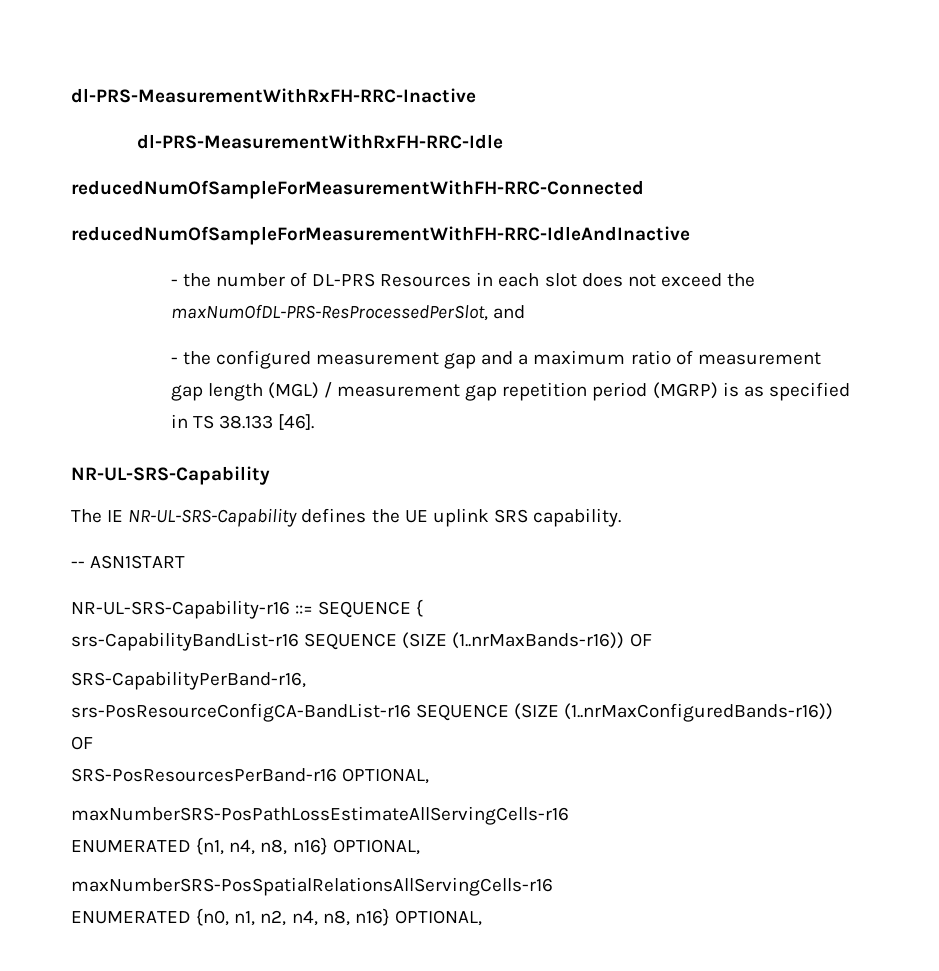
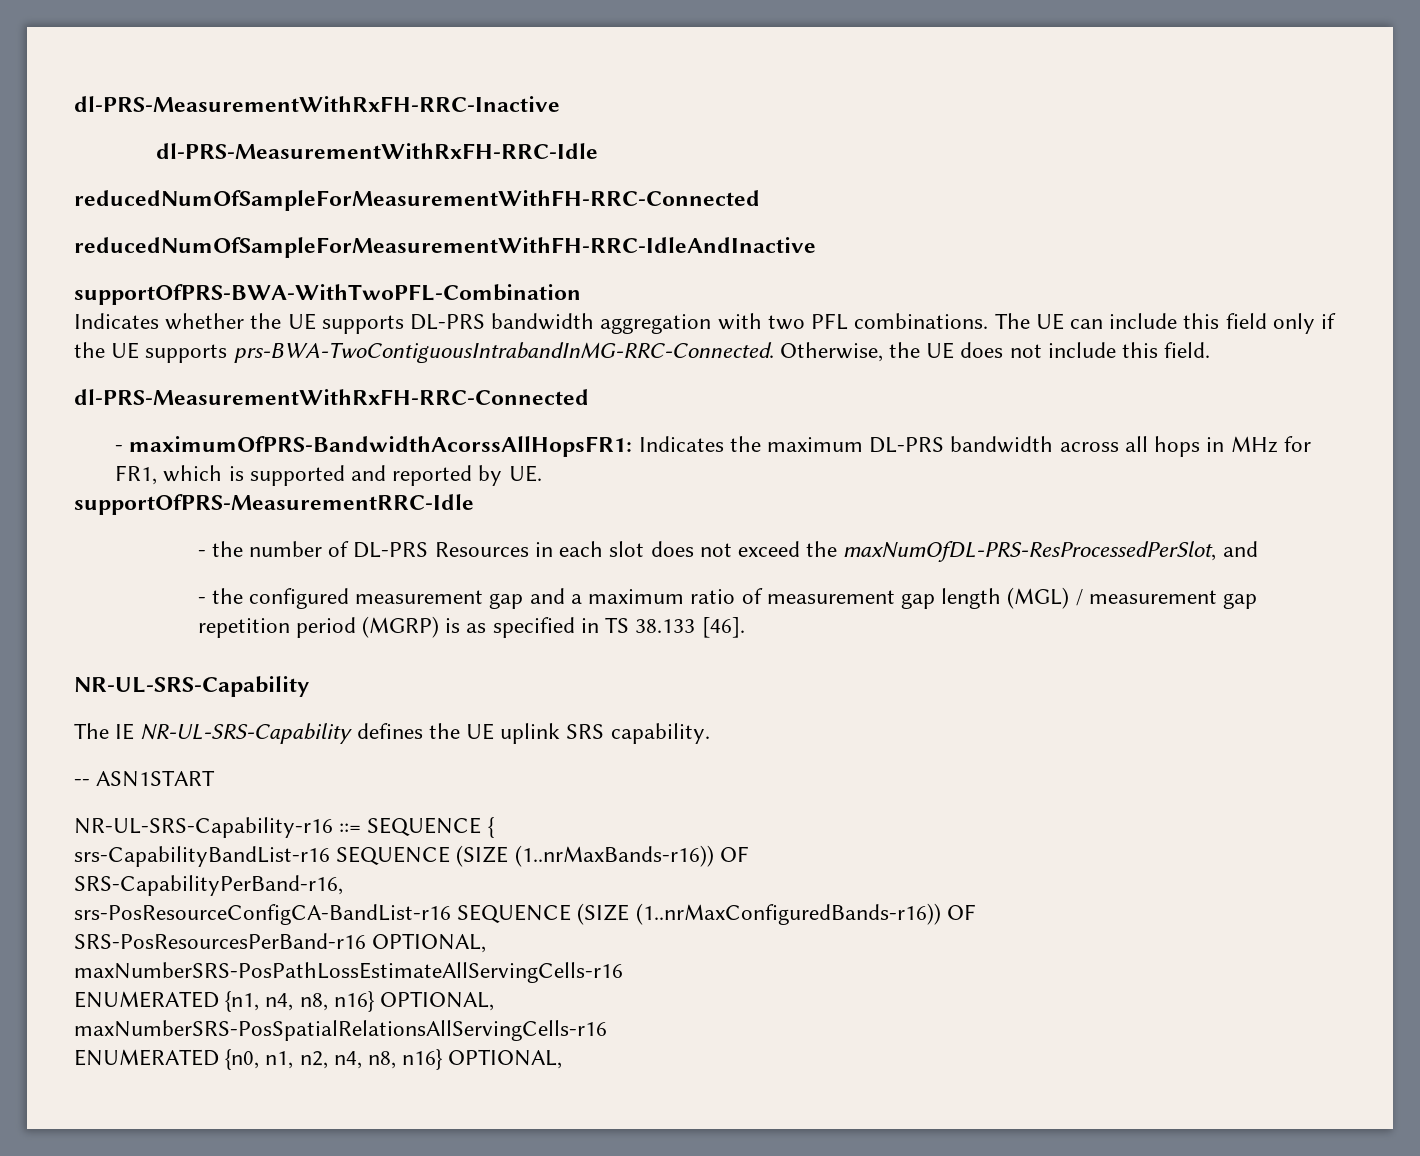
(690, 235) none -> [74,284,581,305] [74,313,1336,334] [74,342,1211,363] [74,389,589,405] [115,436,1311,457] [115,465,542,486] [74,494,474,515] // supportOfPRS-BWA-WithTwoPFL-Combination // Indicates whether the UE supports DL-PRS bandwidth aggregation with two PFL combinations. The UE can include this field only if the UE supports prs-BWA-TwoContiguousIntrabandInMG-RRC-Connected. Otherwise, the UE does not include this field. // dl-PRS-MeasurementWithRxFH-RRC-Connected // - maximumOfPRS-BandwidthAcorssAllHopsFR1: Indicates the maximum DL-PRS bandwidth across all hops in MHz for FR1, which is supported and reported by UE. // supportOfPRS-MeasurementRRC-Idle

